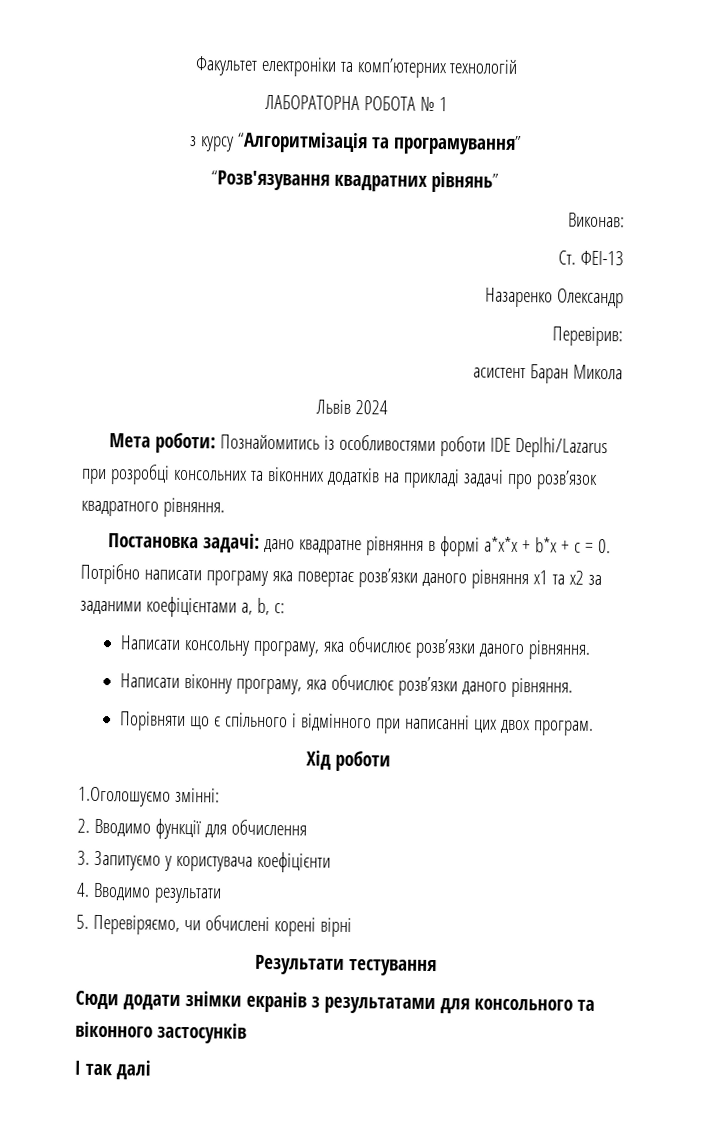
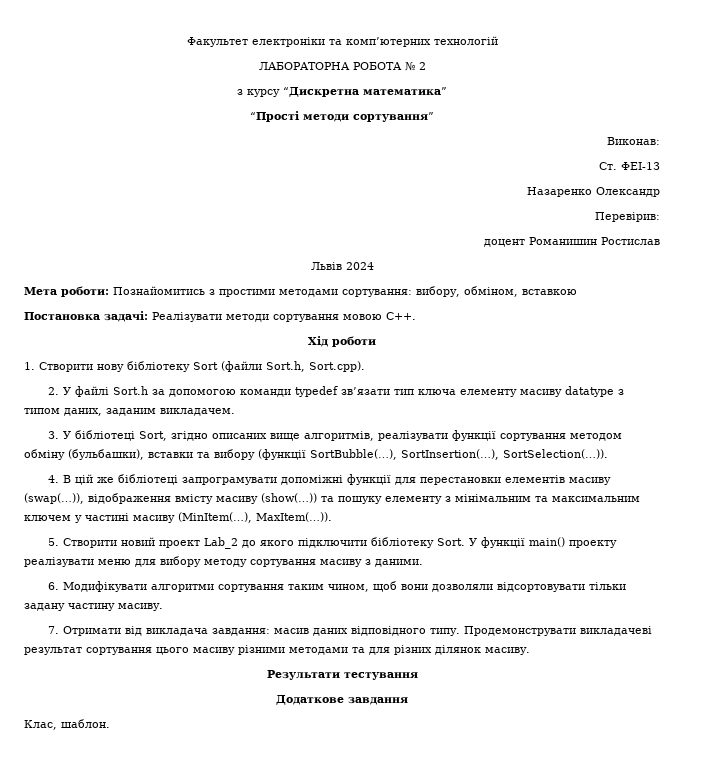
[438,97,448,112] 1 -> [418,62,426,70] 2
[237,131,522,156] [211,170,499,193] “Алгоритмізація та програмування” // “Розв'язування квадратних рівнянь” -> [283,87,447,97] [250,111,434,122] “Дискретна математика” // “Прості методи сортування”
[473,364,623,384] аcистент Баран Микола -> [484,237,660,247] доцент Романишин Ростислав
[324,434,608,459] [81,464,598,490] [81,497,225,518] [108,533,611,557] [80,563,602,590] [80,596,285,618] [119,635,591,660] [119,673,573,698] [118,711,594,736] [305,750,391,772] [78,786,220,807] [77,818,307,840] [77,850,331,873] [76,882,222,904] [76,914,352,938] [255,954,437,977] [75,990,595,1015] [75,1021,247,1044] [74,1060,151,1080] із особливостями роботи IDE Deplhi/Lazarus при розробці консольних та віконних додатків на прикладі задачі про розв’язок квадратного рівняння. // Постановка задачі: дано квадратне рівняння в формі a*x*x + b*x + c = 0. Потрібно написати програму яка повертає розв’язки даного рівняння x1 та x2 за заданими коефіцієнтами a, b, c: // Написати консольну програму, яка обчислює розв’язки даного рівняння. // Написати віконну програму, яка обчислює розв’язки даного рівняння. // Порівняти що є спільного і відмінного при написанні цих двох програм. // Хід роботи // 1.Оголошуємо змінні: // 2. Вводимо функції для обчислення // 3. Запитуємо у користувача коефіцієнти // 4. Вводимо результати // 5. Перевіряємо, чи обчислені корені вірні // Результати тестування // Сюди додати знімки екранів з результатами для консольного та віконного застосунків // І так далі -> [209,286,577,297] [24,311,416,322] [308,336,376,347] [24,361,365,372] [48,386,625,397] [24,408,235,416] [48,430,623,441] [24,449,608,460] [48,474,612,485] [24,493,640,504] [24,512,332,523] [48,537,618,549] [24,556,423,567] [48,581,627,592] [24,603,163,611] [48,626,653,636] [24,645,530,655] [266,670,418,680] [276,695,408,705] [24,719,110,730] з простими методами сортування: вибору, обміном, вставкою // Постановка задачі: Реалізувати методи сортування мовою C++. // Хід роботи // 1. Створити нову бібліотеку Sort (файли Sort.h, Sort.cpp). // 2. У файлі Sort.h за допомогою команди typedef зв’язати тип ключа елементу масиву datatype з типом даних, заданим викладачем. // 3. У бібліотеці Sort, згідно описаних вище алгоритмів, реалізувати функції сортування методом обміну (бульбашки), вставки та вибору (функції SortBubble(…), SortInsertion(…), SortSelection(…)). // 4. В цій же бібліотеці запрограмувати допоміжні функції для перестановки елементів масиву (swap(…)), відображення вмісту масиву (show(…)) та пошуку елементу з мінімальним та максимальним ключем у частині масиву (MinItem(…), MaxItem(…)). // 5. Створити новий проект Lab_2 до якого підключити бібліотеку Sort. У функції main() проекту реалізувати меню для вибору методу сортування масиву з даними. // 6. Модифікувати алгоритми сортування таким чином, щоб вони дозволяли відсортовувати тільки задану частину масиву. // 7. Отримати від викладача завдання: масив даних відповідного типу. Продемонструвати викладачеві результат сортування цього масиву різними методами та для різних ділянок масиву. // Результати тестування // Додаткове завдання // Клас, шаблон.

